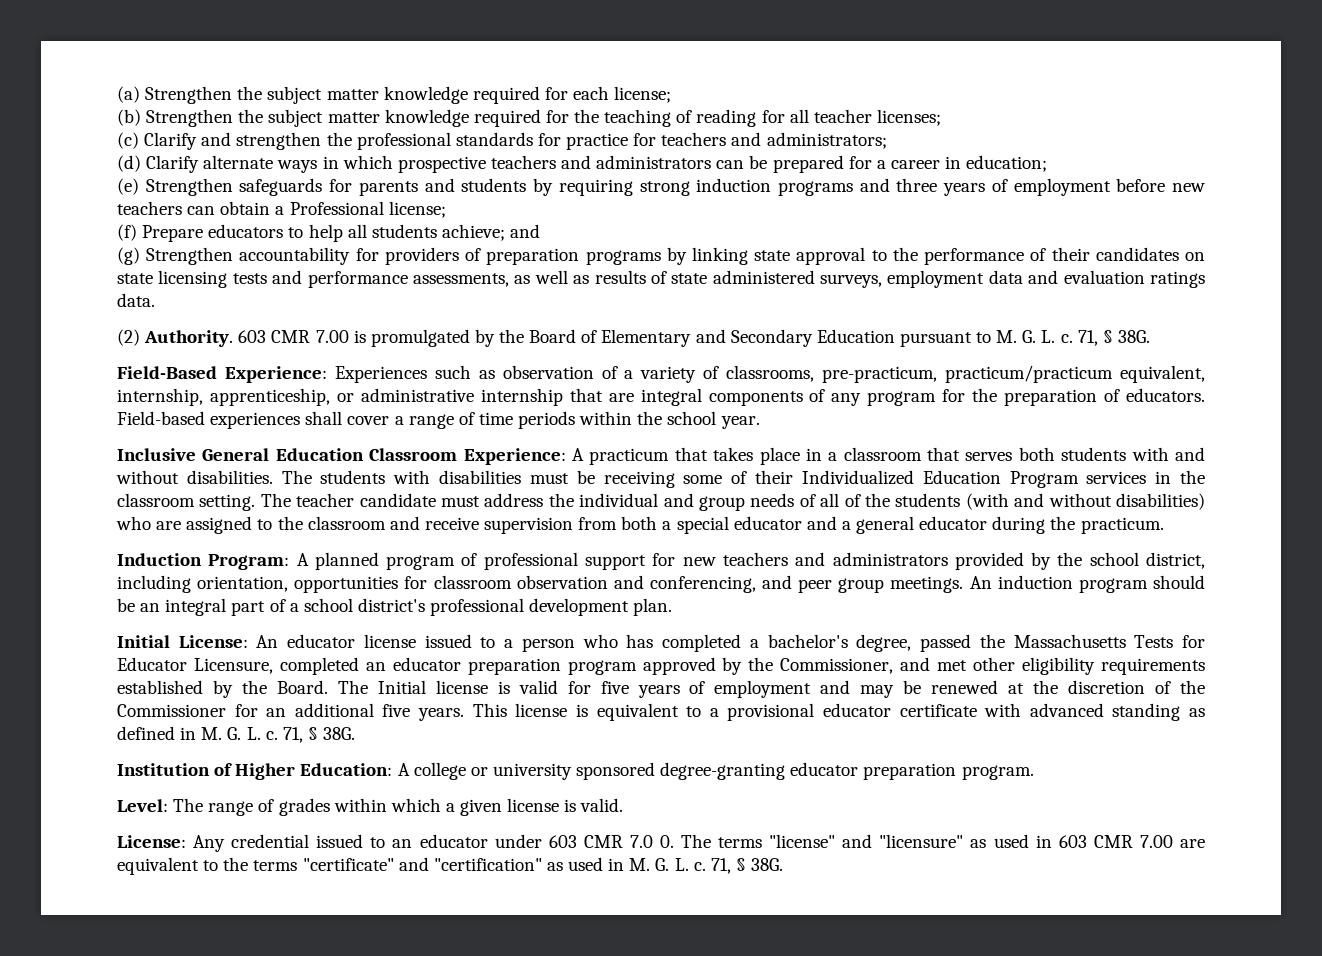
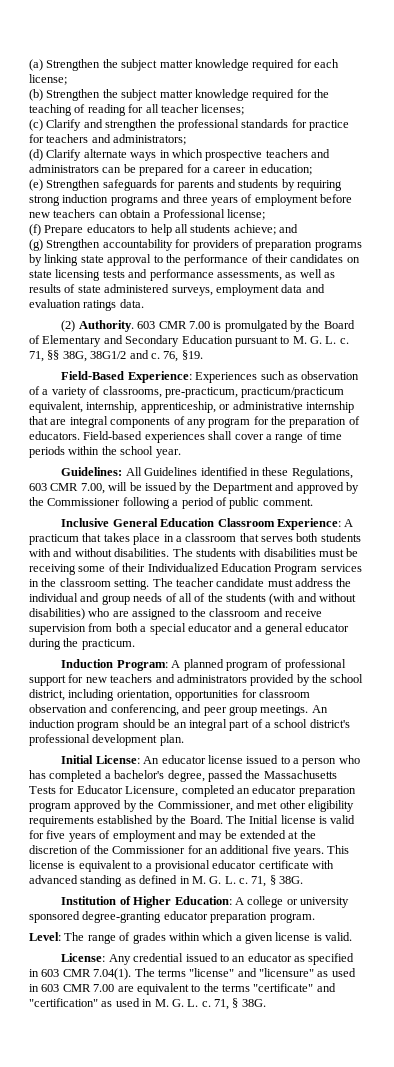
[1102,330,1150,343] § 38G. -> [47,350,203,362] §§ 38G, 38G1/2 and c. 76, §19.
(760, 422) none -> [61,467,353,479] [29,482,360,494] [29,497,313,509] // Guidelines: All Guidelines identified in these Regulations, 603 CMR 7.00, will be issued by the Department and approved by the Commissioner following a period of public comment.
[931,680,999,694] renewed -> [240,830,286,839] extended
[494,834,674,848] under 603 CMR 7.0 0. -> [294,953,355,965] [29,968,132,980] as specified in 603 CMR 7.04(1).

